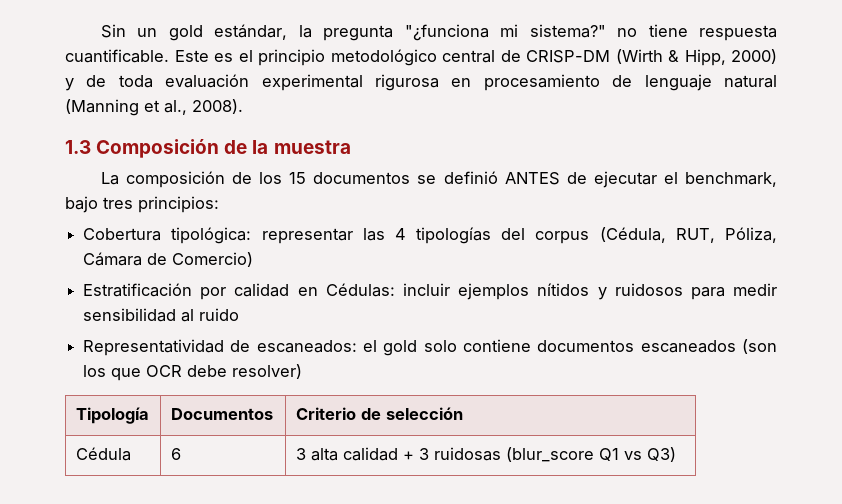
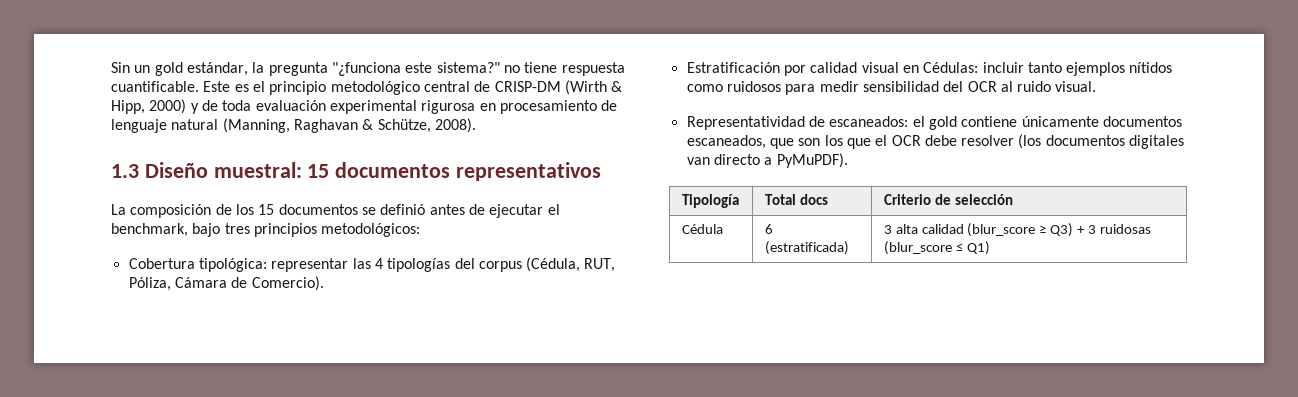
[500,24,519,37] mi -> [405,62,433,73] este
[65,99,243,116] [65,139,351,158] (Manning et al., 2008). // 1.3 Composición de la muestra -> [222,118,476,133] [111,162,602,181] (Manning, Raghavan & Schütze, 2008). // 1.3 Diseño muestral: 15 documentos representativos
[504,172,560,185] ANTES -> [429,204,465,215] antes
[138,196,219,213] principios: -> [253,223,421,237] principios metodológicos:
[172,252,254,267] Comercio) -> [251,276,324,291] Comercio).
(290, 290) none -> [861,62,899,73] visual
(450, 289) none -> [1027,62,1062,73] tanto
[597,287,607,300] y -> [686,84,723,92] como
(177, 315) none -> [943,81,997,92] del OCR
(240, 314) none -> [1055,81,1097,92] visual.
[423,339,777,354] solo contiene documentos escaneados (son -> [961,116,1182,127] [686,135,821,149] contiene únicamente documentos escaneados, que son
(142, 374) none -> [875,135,888,146] el
[232,364,303,379] resolver) -> [961,134,1185,149] [686,153,848,168] resolver (los documentos digitales van directo a PyMuPDF).
[170,408,273,420] Documentos -> [764,194,828,205] Total docs
(181, 454) none -> [764,241,849,255] (estratificada)
(398, 454) none -> [967,223,1074,237] (blur_score ≥ Q3)
[598,447,676,462] Q1 vs Q3) -> [955,241,990,255] ≤ Q1)

